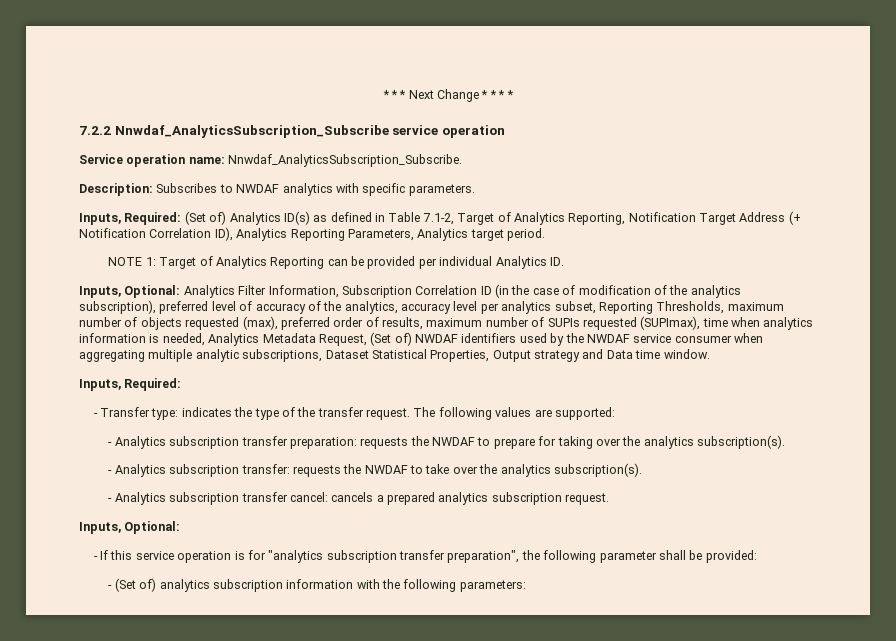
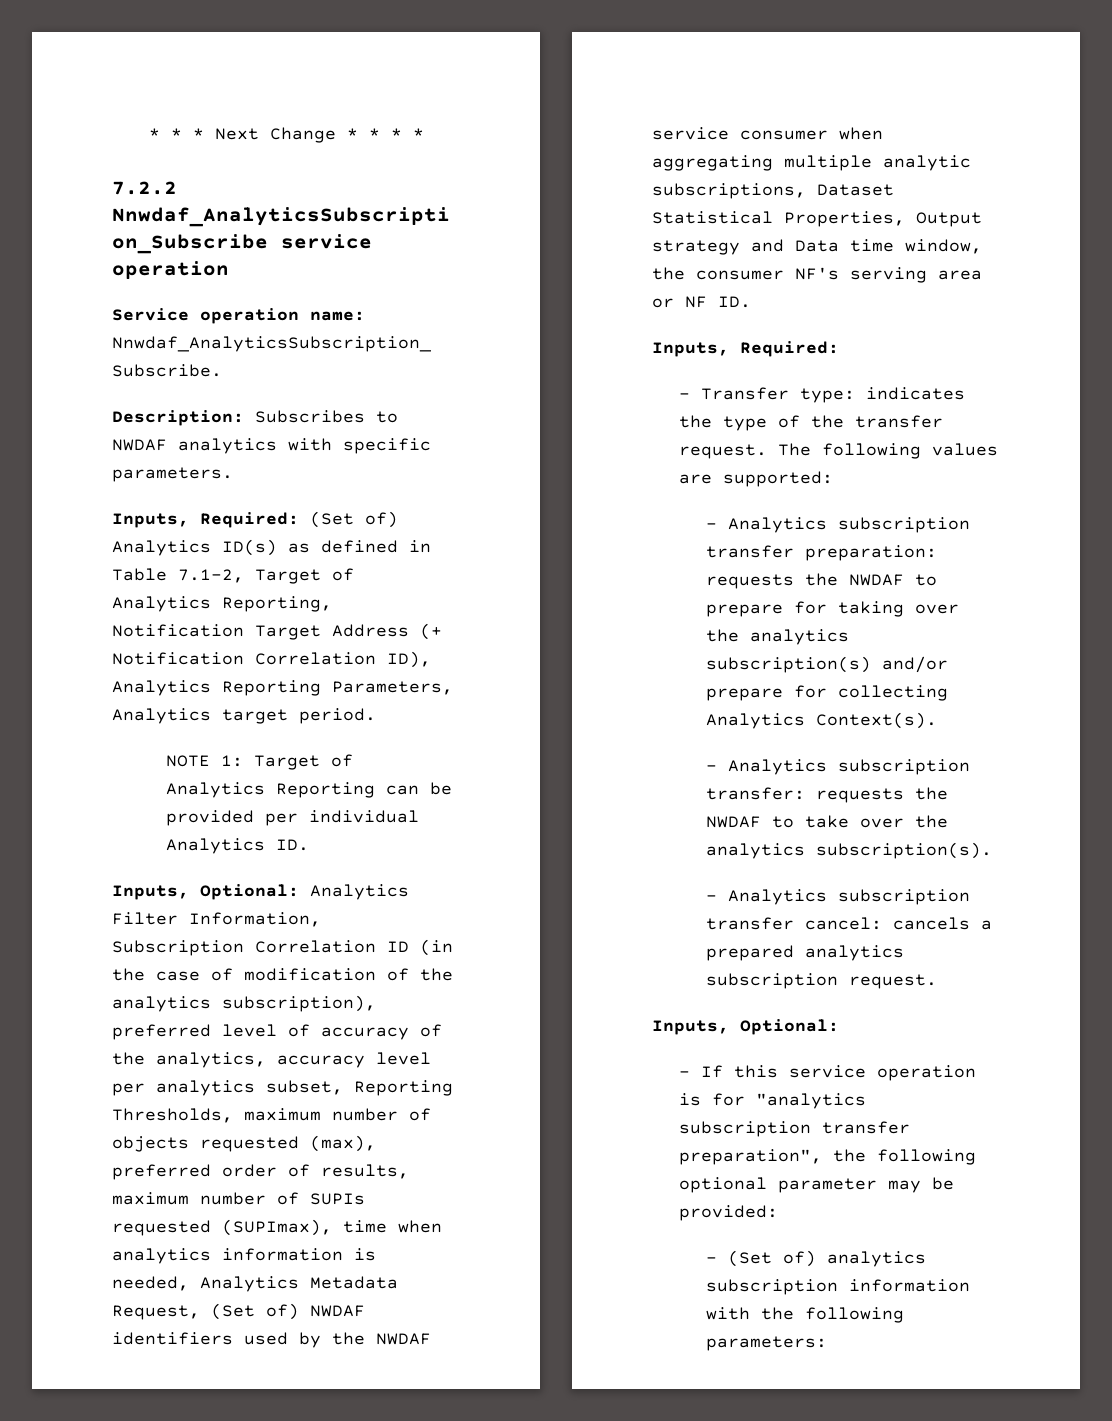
[663,349,710,359] window. -> [905,239,982,254] [652,267,982,283] [652,296,751,308] window, the consumer NF's serving area or NF ID.
[697,435,786,449] subscription(s). -> [705,656,948,673] [705,685,948,701] [705,712,937,729] subscription(s) and/or prepare for collecting Analytics Context(s).
[599,550,686,563] parameter shall -> [678,1177,921,1193] optional parameter may

